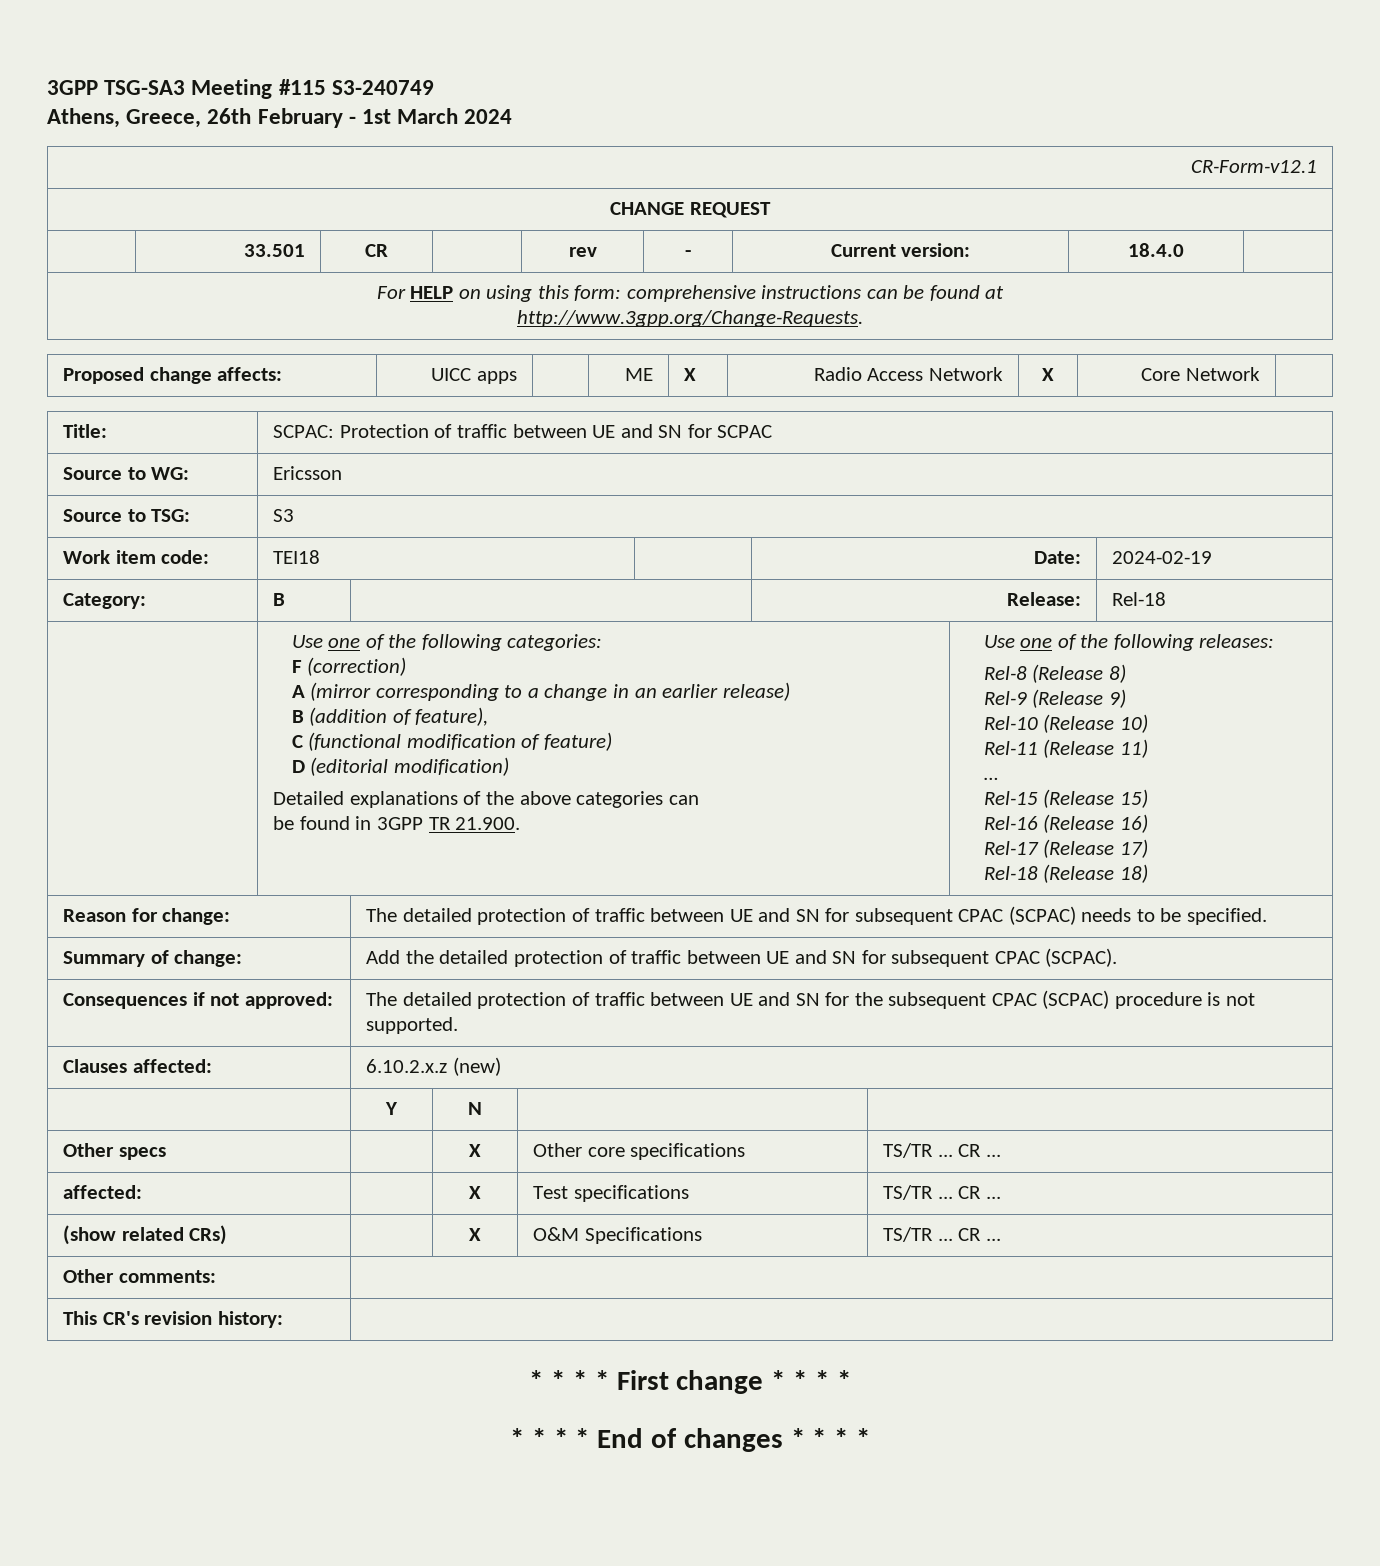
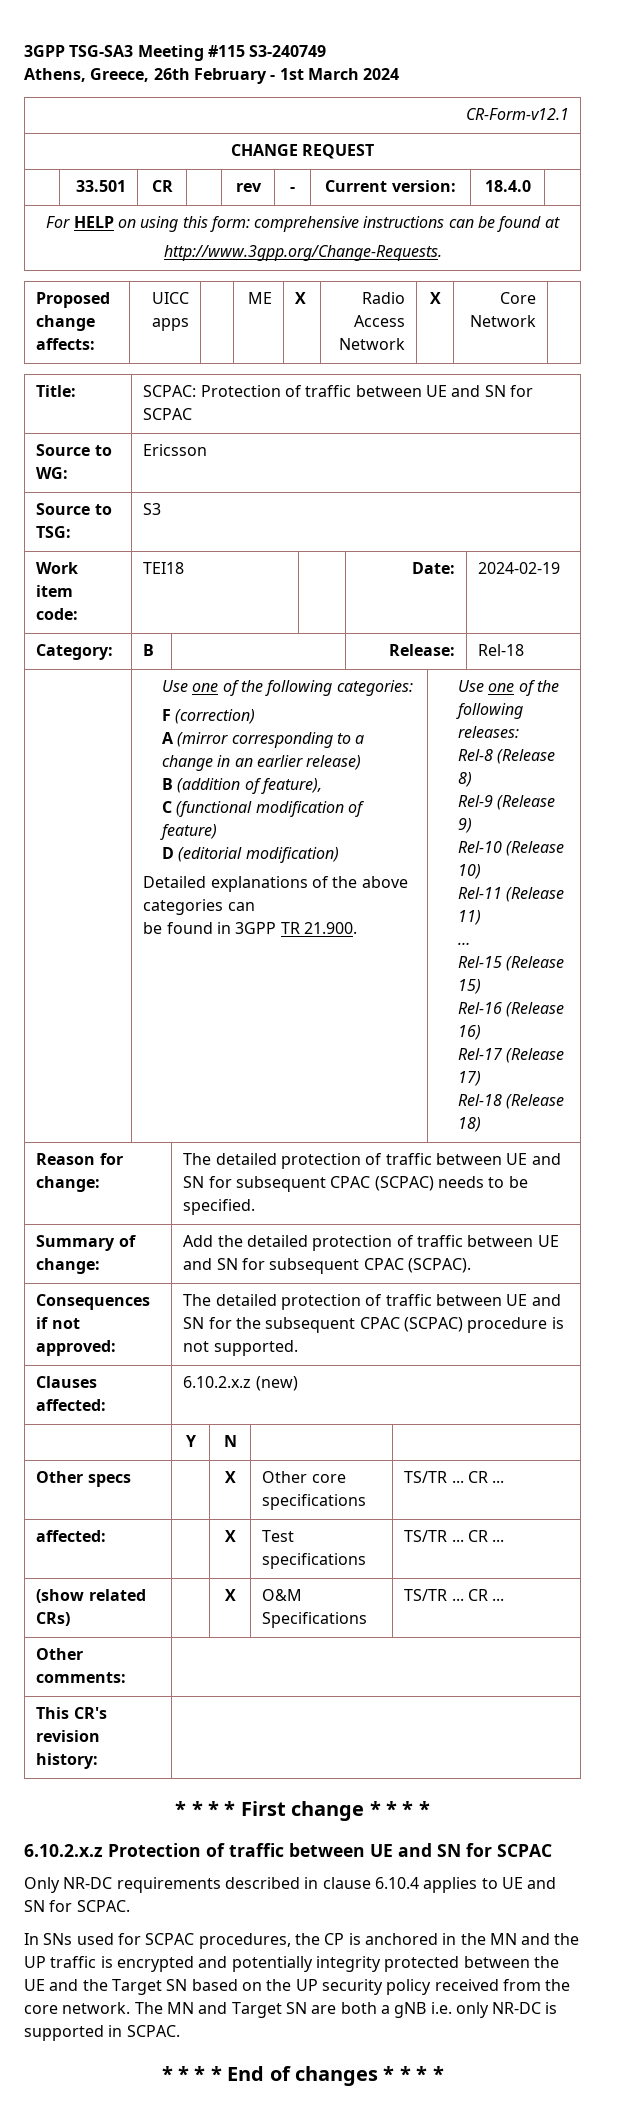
(851, 1380) none -> [24,1843,552,1857] [24,1877,557,1893] [24,1900,130,1912] [24,1933,580,1949] [24,1956,559,1972] [24,1979,571,1995] [24,2002,558,2018] [24,2025,180,2041] // 6.10.2.x.z Protection of traffic between UE and SN for SCPAC // Only NR-DC requirements described in clause 6.10.4 applies to UE and SN for SCPAC. // In SNs used for SCPAC procedures, the CP is anchored in the MN and the UP traffic is encrypted and potentially integrity protected between the UE and the Target SN based on the UP security policy received from the core network. The MN and Target SN are both a gNB i.e. only NR-DC is supported in SCPAC.

